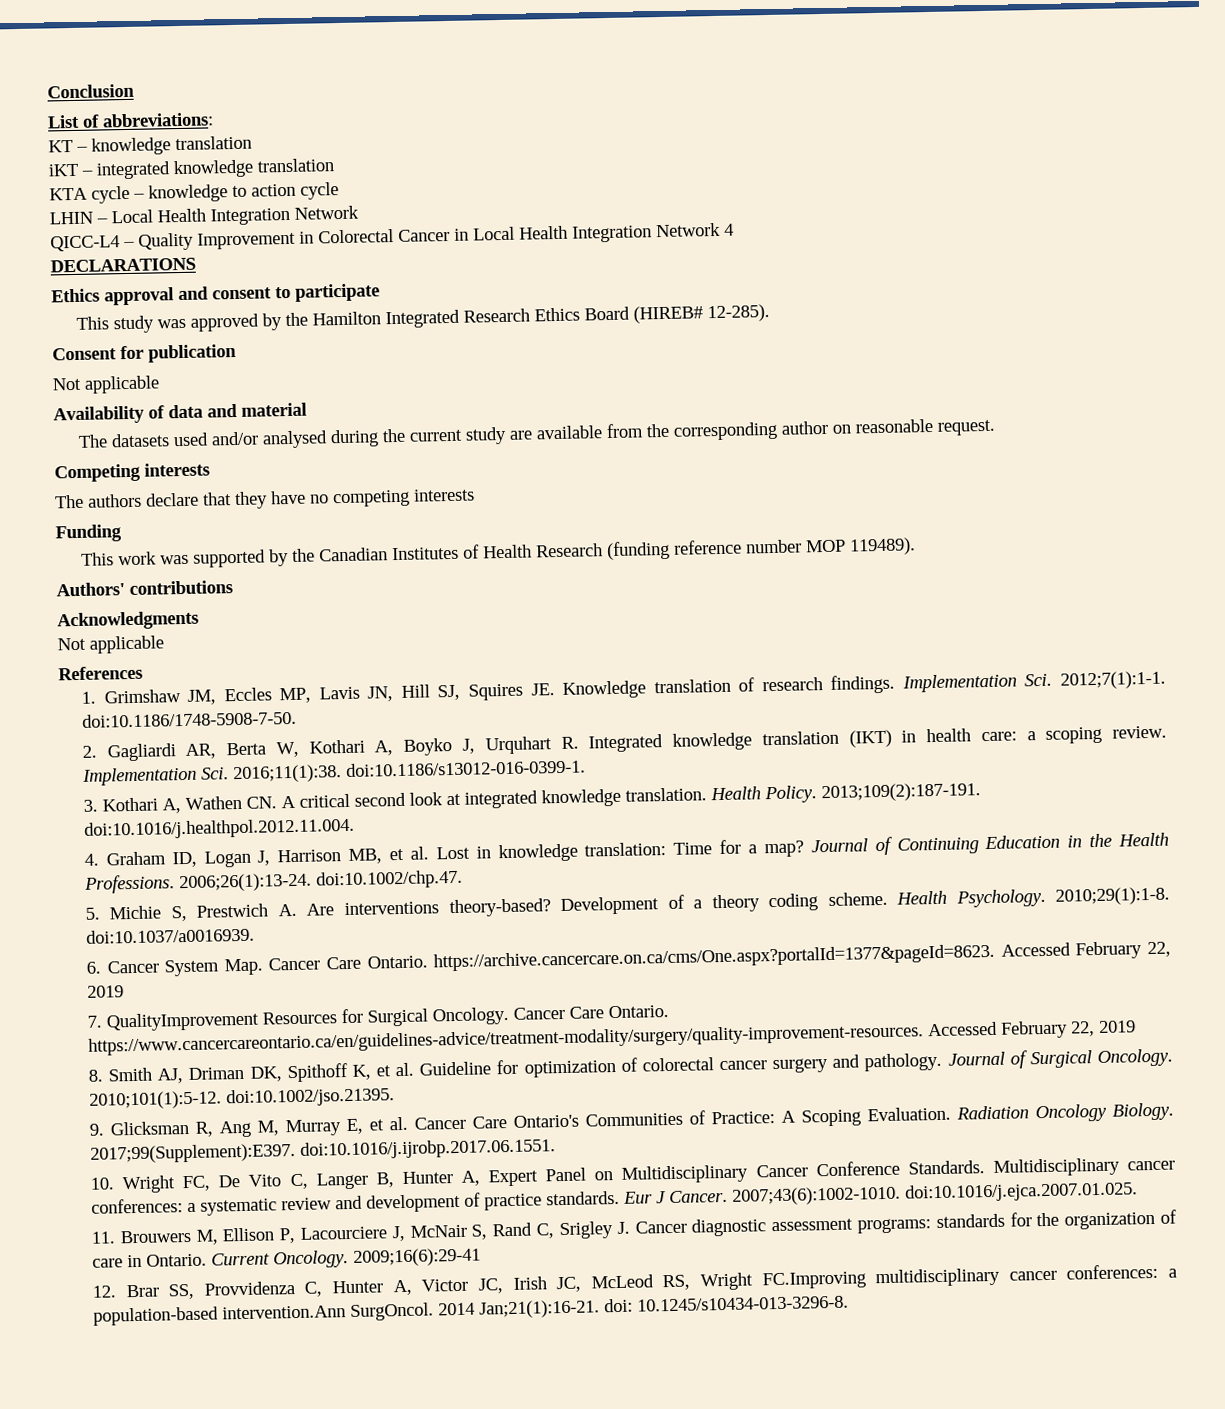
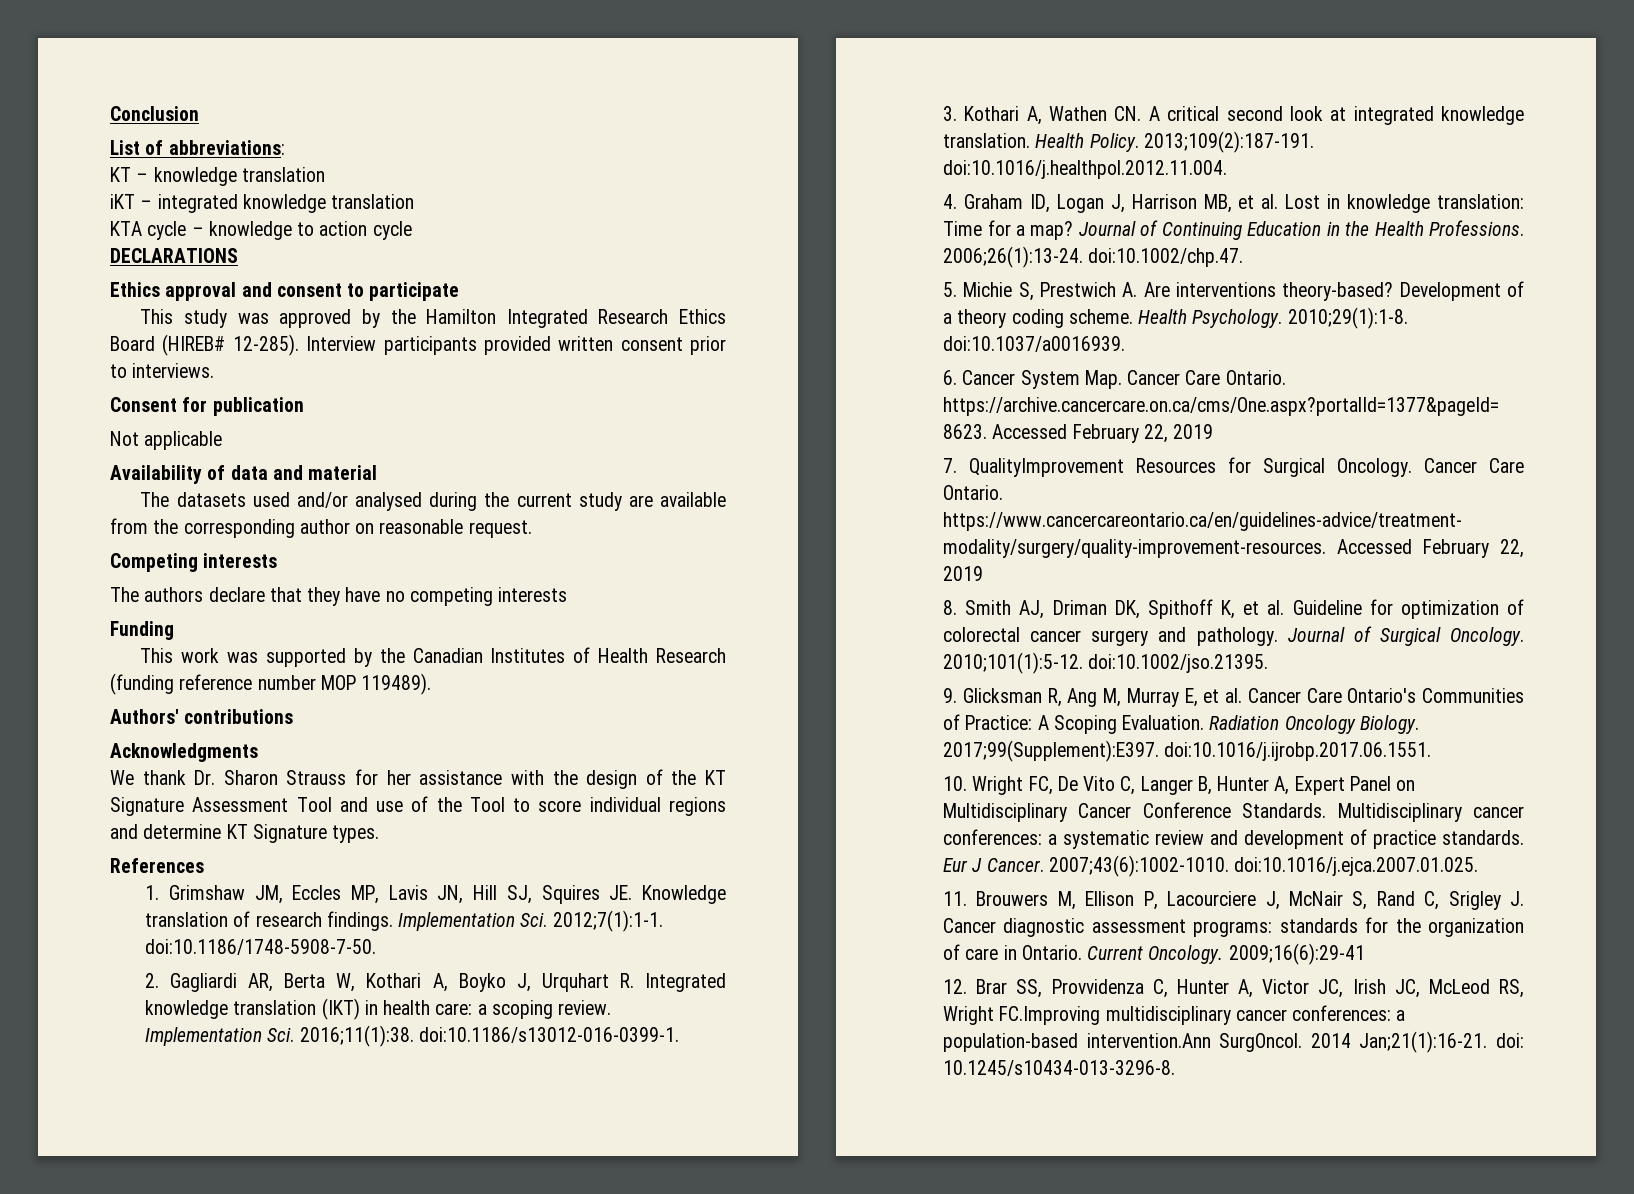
[49,205,359,226] [50,222,734,252] // LHIN – Local Health Integration Network // QICC-L4 – Quality Improvement in Colorectal Cancer in Local Health Integration Network 4 -> (412, 230) none
(770, 313) none -> [306,336,726,355] [110,363,215,378] Interview participants provided written consent prior to interviews.
[57,635,164,654] Not applicable -> [110,769,727,789] [110,796,726,816] [110,824,380,843] We thank Dr. Sharon Strauss for her assistance with the design of the KT Signature Assessment Tool and use of the Tool to score individual regions and determine KT Signature types.

